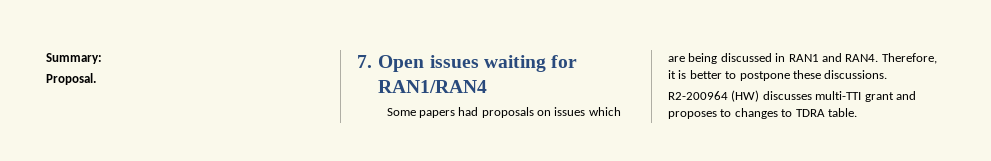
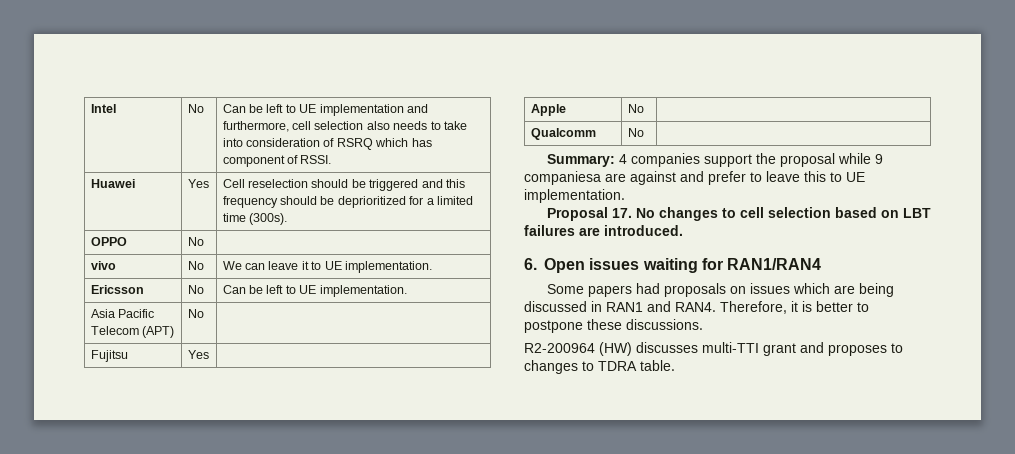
[46,53,102,64] [46,73,96,85] [357,55,372,68] Summary: // Proposal. // 7. -> [90,104,116,113] [187,104,204,113] [222,104,428,116] [222,121,467,132] [222,138,432,150] [222,155,332,167] [90,179,135,188] [187,179,209,188] [222,179,465,191] [222,196,473,208] [222,213,288,225] [90,237,127,246] [187,237,204,246] [90,261,116,270] [187,261,204,270] [222,261,432,273] [90,285,144,294] [187,285,204,294] [222,285,407,297] [90,309,155,318] [90,326,175,338] [187,309,204,318] [90,350,128,362] [187,350,209,359] [530,104,566,116] [627,104,644,113] [530,128,596,140] [627,128,644,137] [546,153,883,167] [524,171,865,185] [524,189,625,203] [546,207,931,221] [524,225,683,236] [524,258,537,270] Intel | No | Can be left to UE implementation and furthermore, cell selection also needs to take into consideration of RSRQ which has component of RSSI. // Huawei | Yes | Cell reselection should be triggered and this frequency should be deprioritized for a limited time (300s). // OPPO | No | // vivo | No | We can leave it to UE implementation. // Ericsson | No | Can be left to UE implementation. // Asia Pacific Telecom (APT) | No | // Fujitsu | Yes | // Apple | No | // Qualcomm | No | // Summary: 4 companies support the proposal while 9 companiesa are against and prefer to leave this to UE implementation. // Proposal 17. No changes to cell selection based on LBT failures are introduced. // 6.

